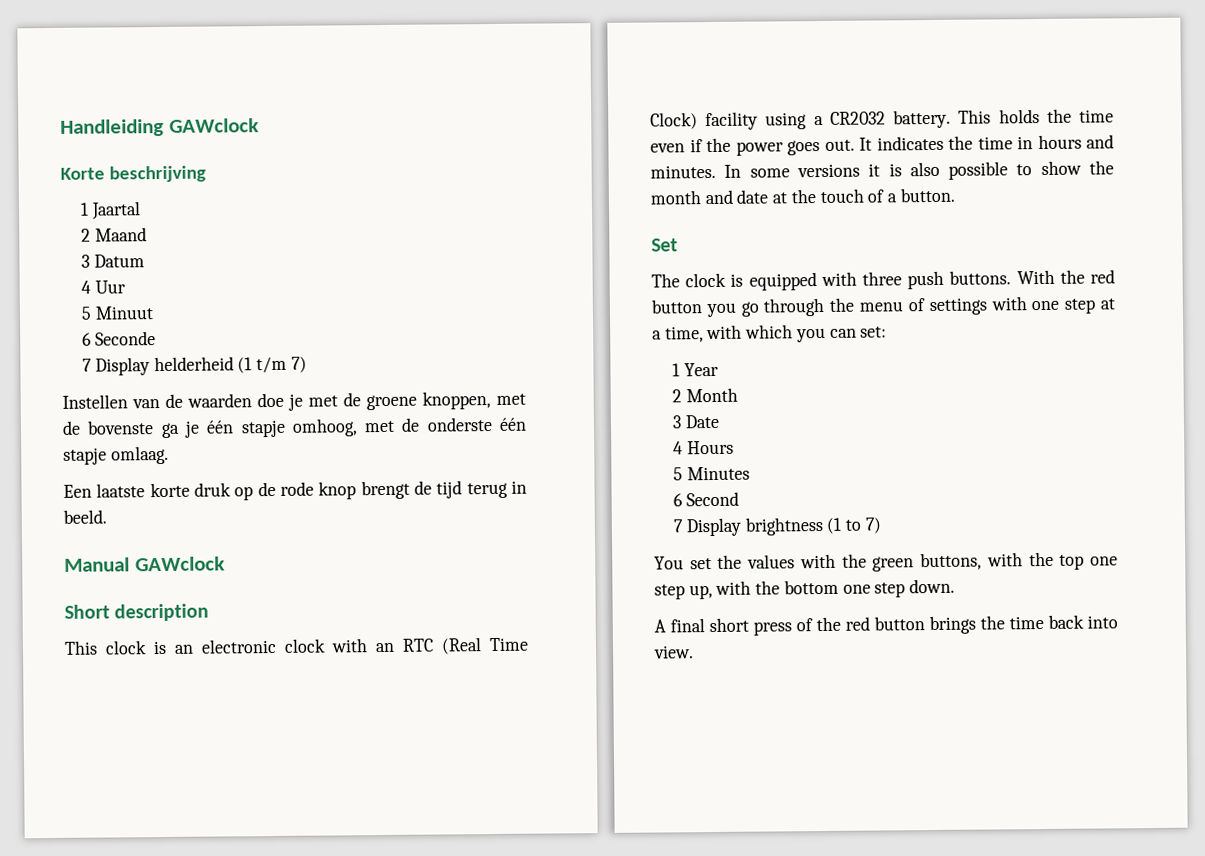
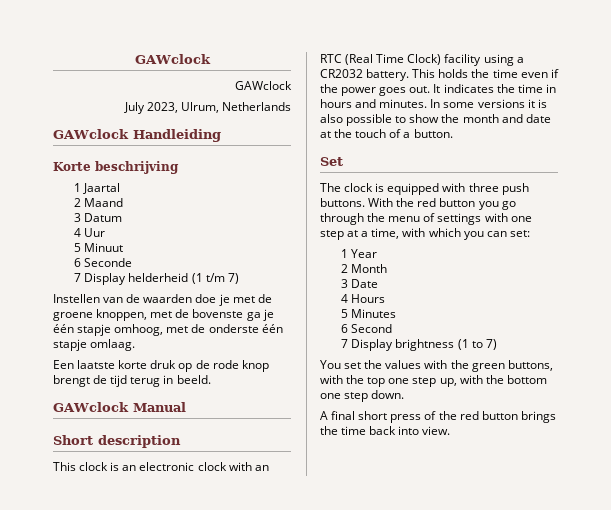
(60, 127) none -> [134,54,211,64] [235,81,292,90] [123,102,291,114] [53,129,129,139] GAWclock // GAWclock // July 2023, Ulrum, Netherlands // GAWclock
[168,118,259,133] GAWclock -> (221, 135) none
(107, 516) none -> [53,402,129,412] GAWclock
[134,556,225,572] GAWclock -> (186, 407) none

